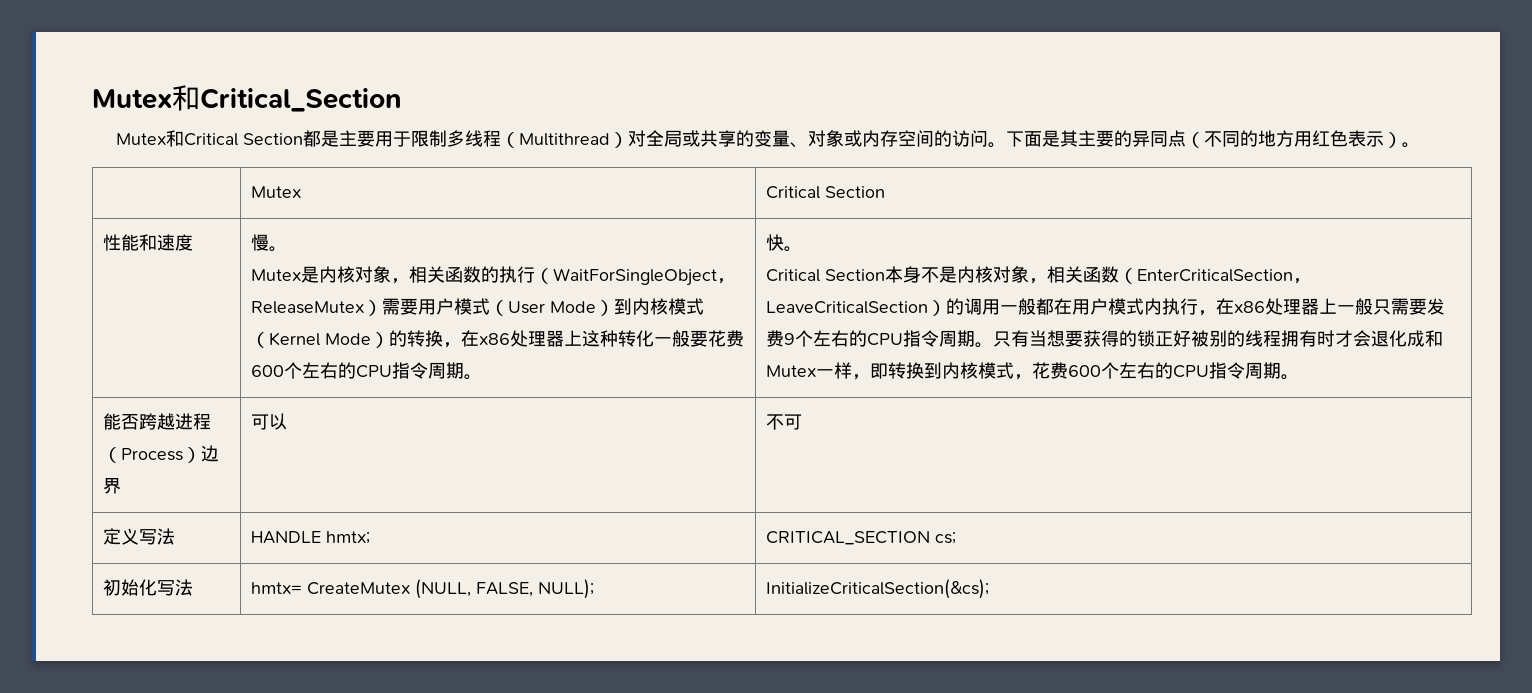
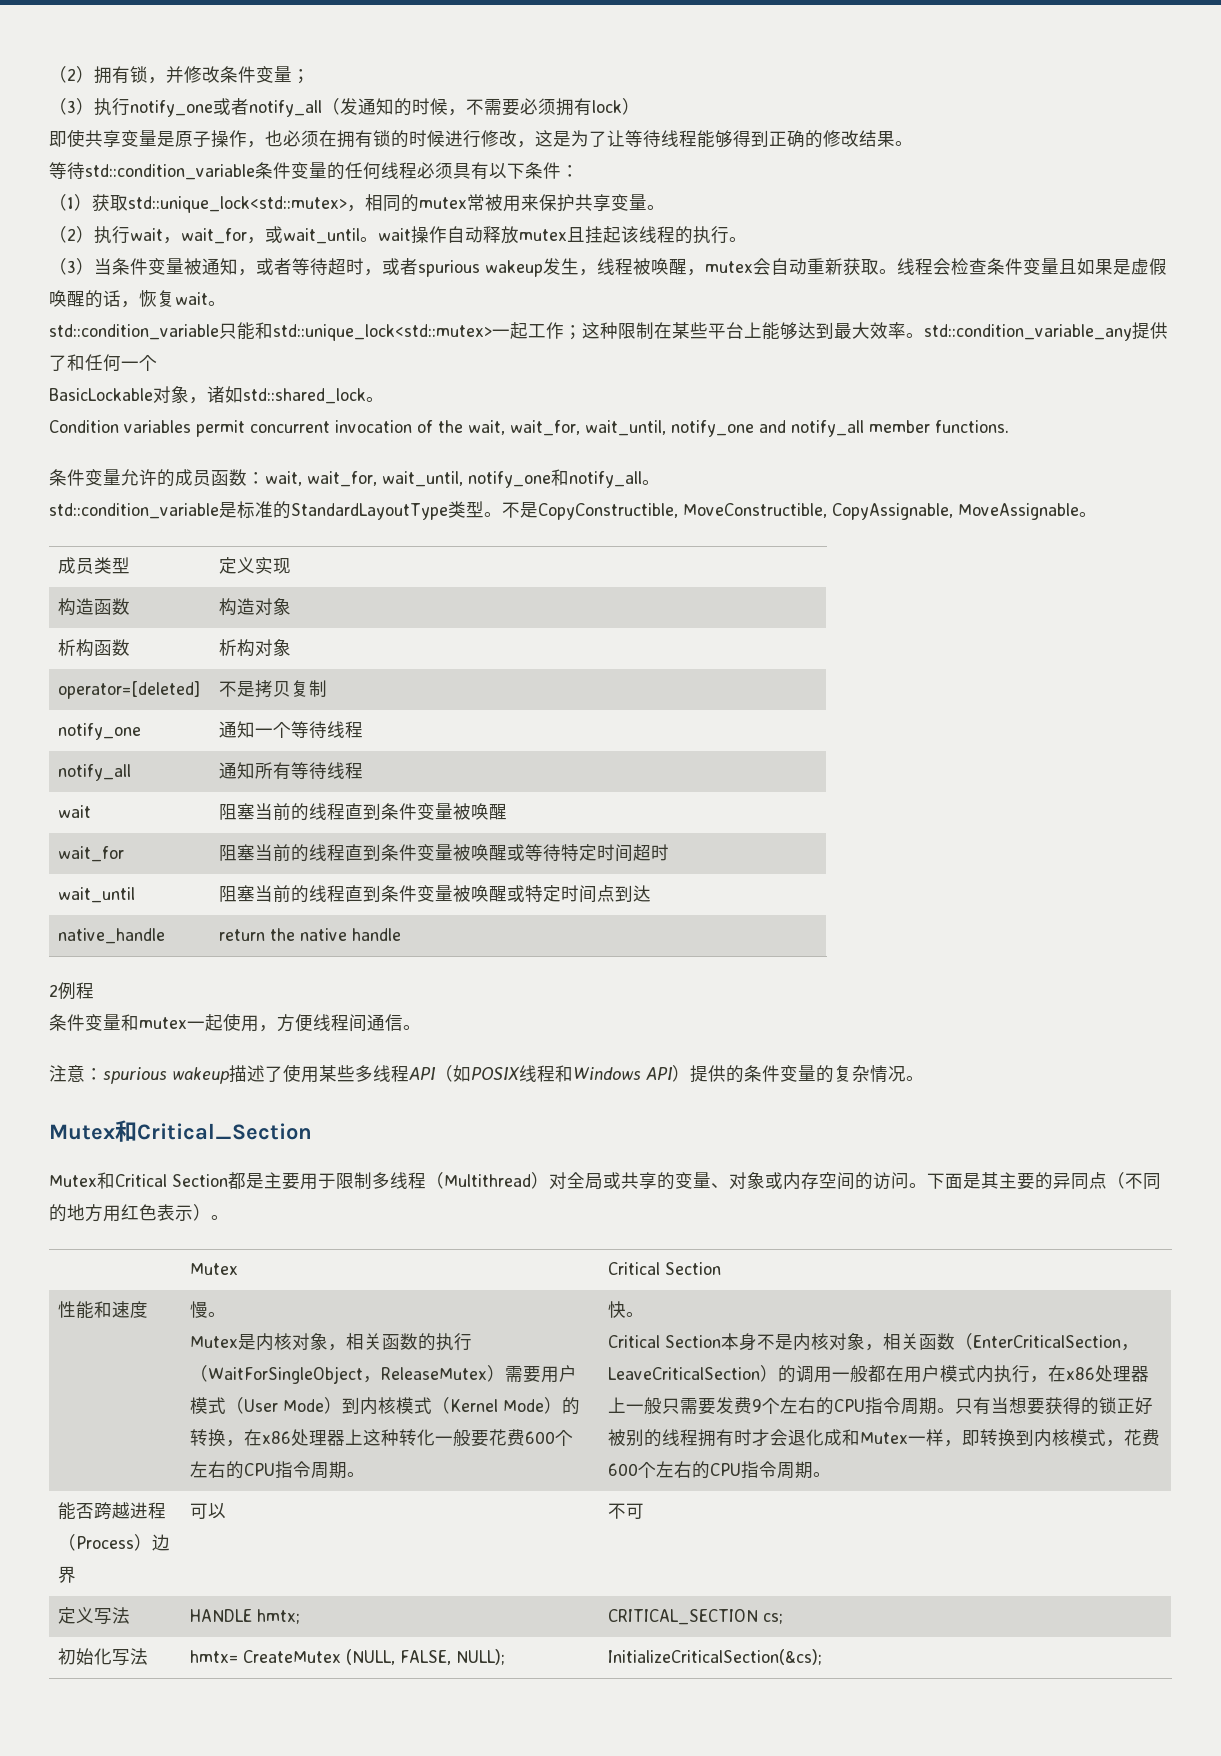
(92, 99) none -> [49,66,310,84] [49,98,640,117] [49,129,913,148] [49,162,579,180] [49,194,665,213] [49,226,747,244] [49,258,1167,277] [49,290,226,308] [49,322,1168,341] [49,354,157,371] [49,386,384,404] [49,420,1009,437] [49,469,660,488] [49,501,1097,520] [58,557,131,574] [219,557,292,574] [58,598,131,616] [219,598,292,616] [58,639,131,657] [219,639,292,657] [58,681,201,699] [219,680,328,698] [58,723,142,740] [219,721,364,739] [58,764,132,781] [219,762,364,780] [58,805,92,818] [219,803,508,821] [58,846,125,862] [219,844,670,862] [58,887,136,903] [219,885,652,903] [58,928,166,944] [219,928,402,941] [49,982,94,1000] [49,1013,421,1032] [49,1064,924,1084] （2）拥有锁，并修改条件变量； // （3）执行notify_one或者notify_all（发通知的时候，不需要必须拥有lock） // 即使共享变量是原子操作，也必须在拥有锁的时候进行修改，这是为了让等待线程能够得到正确的修改结果。 // 等待std::condition_variable条件变量的任何线程必须具有以下条件： // （1）获取std::unique_lock<std::mutex>，相同的mutex常被用来保护共享变量。 // （2）执行wait，wait_for，或wait_until。wait操作自动释放mutex且挂起该线程的执行。 // （3）当条件变量被通知，或者等待超时，或者spurious wakeup发生，线程被唤醒，mutex会自动重新获取。线程会检查条件变量且如果是虚假唤醒的话，恢复wait。 // std::condition_variable只能和std::unique_lock<std::mutex>一起工作；这种限制在某些平台上能够达到最大效率。std::condition_variable_any提供了和任何一个 // BasicLockable对象，诸如std::shared_lock。 // Condition variables permit concurrent invocation of the wait, wait_for, wait_until, notify_one and notify_all member functions. // 条件变量允许的成员函数：wait, wait_for, wait_until, notify_one和notify_all。 // std::condition_variable是标准的StandardLayoutType类型。不是CopyConstructible, MoveConstructible, CopyAssignable, MoveAssignable。 // 成员类型 | 定义实现 // 构造函数 | 构造对象 // 析构函数 | 析构对象 // operator=[deleted] | 不是拷贝复制 // notify_one | 通知一个等待线程 // notify_all | 通知所有等待线程 // wait | 阻塞当前的线程直到条件变量被唤醒 // wait_for | 阻塞当前的线程直到条件变量被唤醒或等待特定时间超时 // wait_until | 阻塞当前的线程直到条件变量被唤醒或特定时间点到达 // native_handle | return the native handle // 2例程 // 条件变量和mutex一起使用，方便线程间通信。 // 注意：spurious wakeup描述了使用某些多线程API（如POSIX线程和Windows API）提供的条件变量的复杂情况。 //

